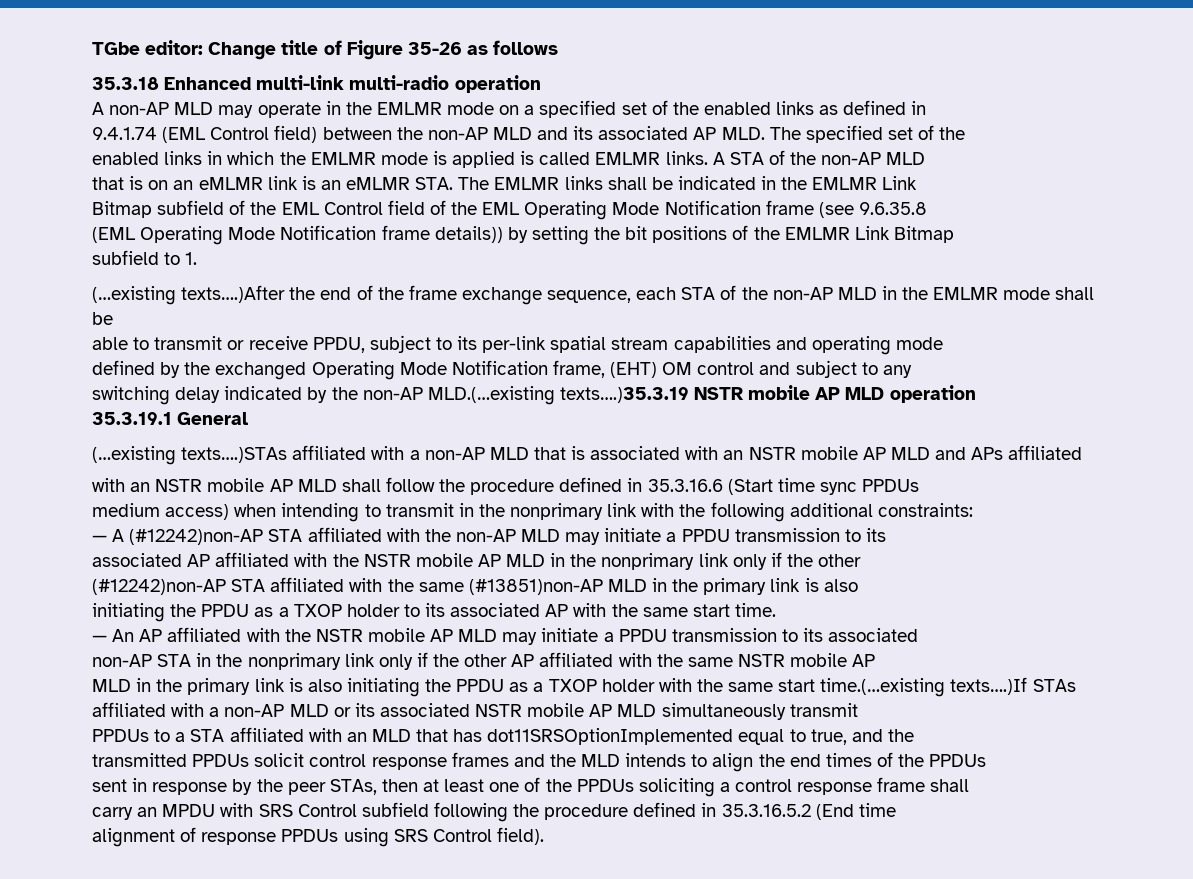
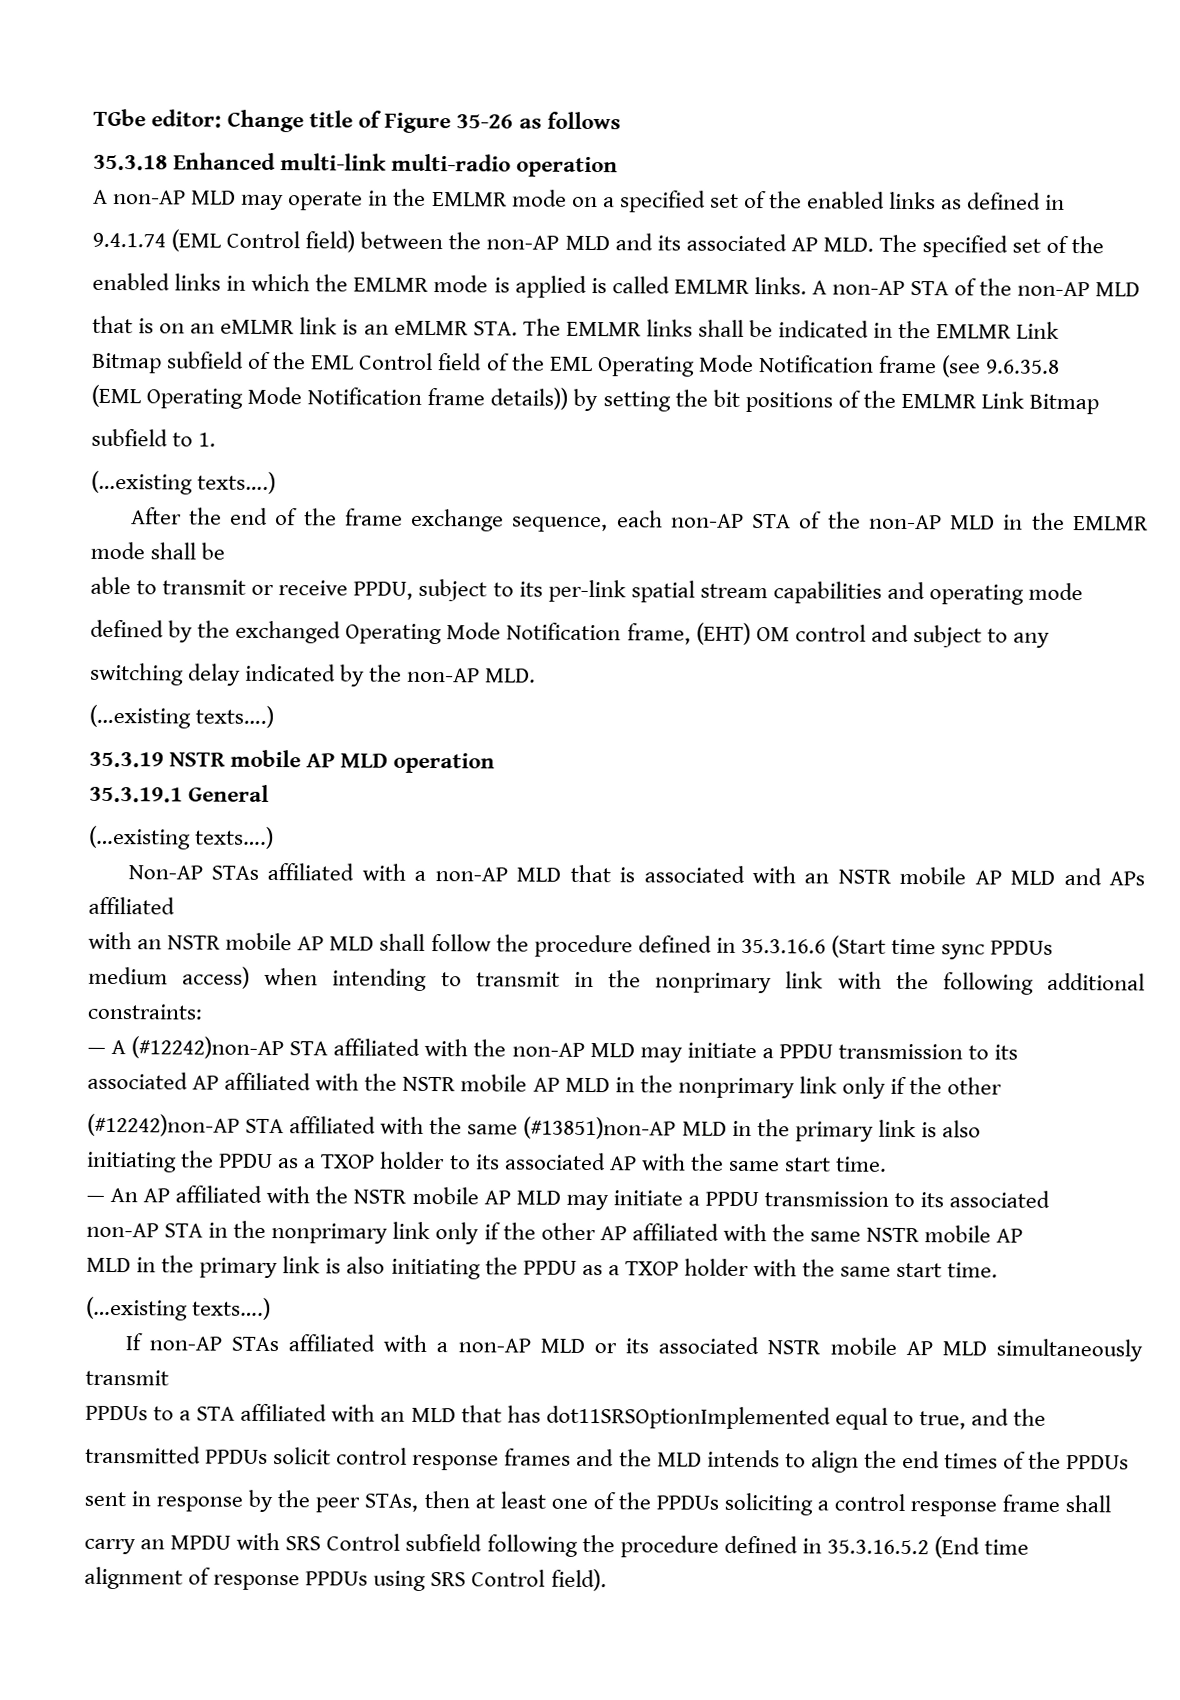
(725, 158) none -> [832,280,906,295] non-AP
[181,285,286,303] texts….)After -> [197,471,277,495] [130,507,182,525] texts….) // After
(677, 293) none -> [670,513,744,528] non-AP
[427,386,689,405] MLD.(…existing texts….)35.3.19 -> [485,668,537,683] [89,704,275,729] [89,751,164,768] MLD. // (…existing texts….) // 35.3.19
[181,447,288,463] texts….)STAs -> [195,826,275,850] [127,865,259,880] texts….) // Non-AP STAs
[820,677,1028,697] time.(…existing texts….)If -> [947,1262,999,1278] [86,1296,272,1321] [124,1333,222,1351] time. // (…existing texts….) // If non-AP

